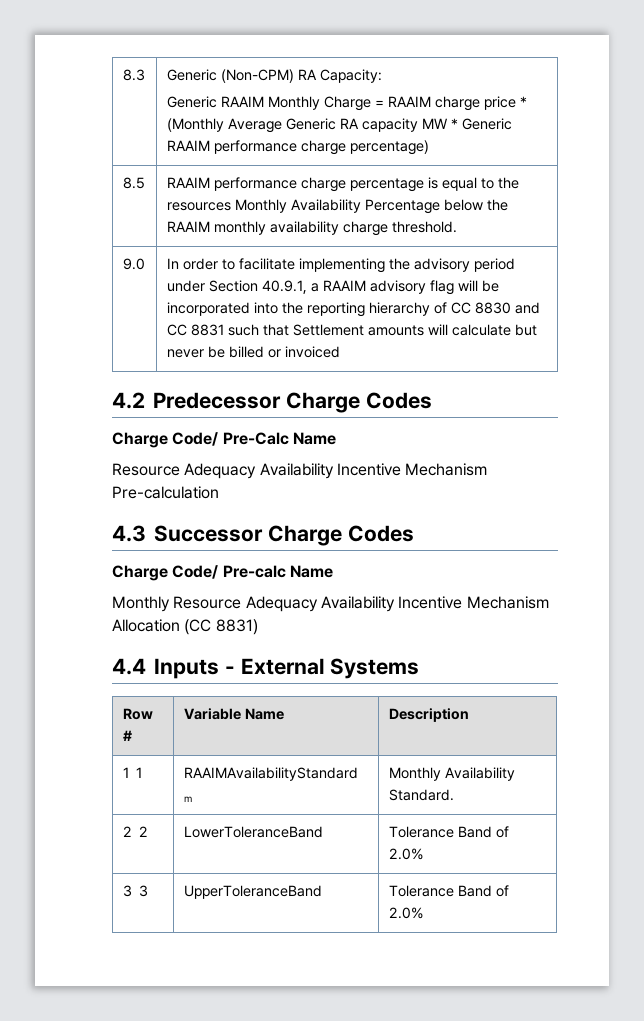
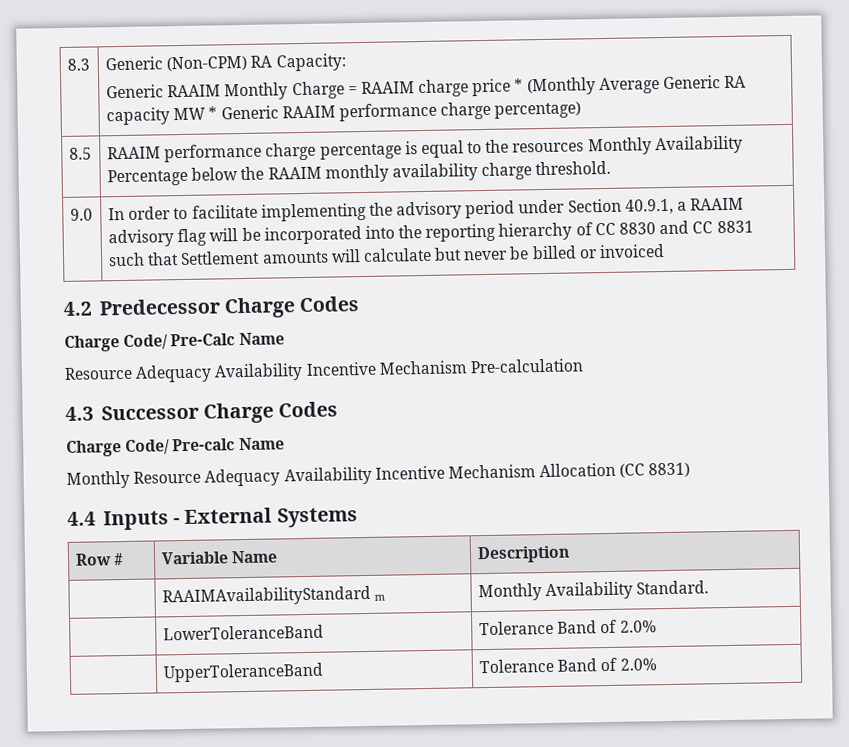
[122,767,142,778] 1 1 -> (570, 554) none
[122,826,148,837] 2 2 -> (710, 587) none
[122,885,148,897] 3 3 -> (657, 626) none

